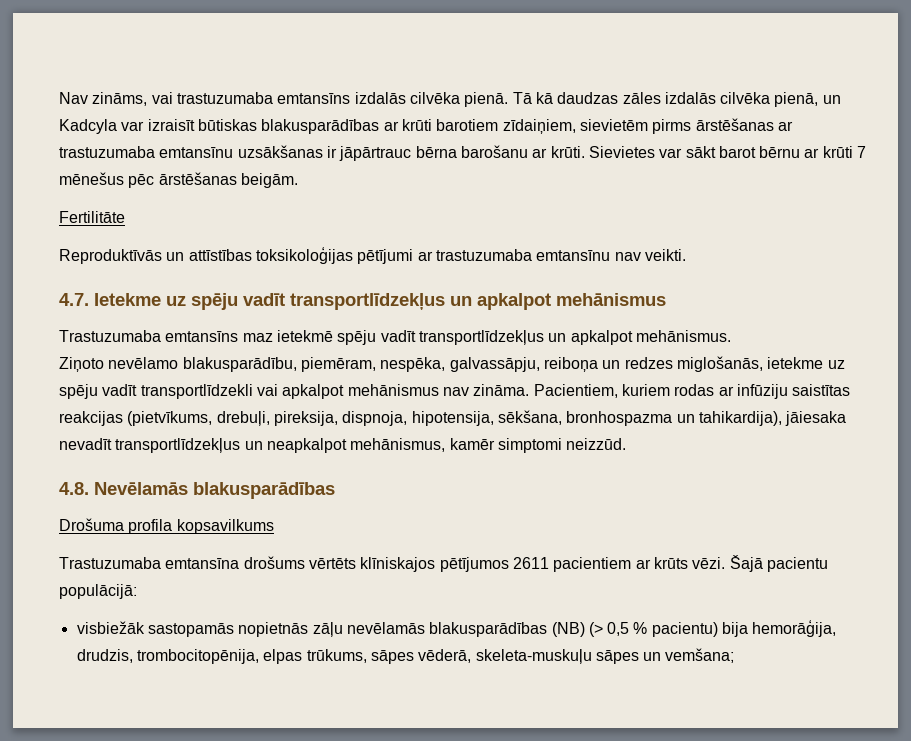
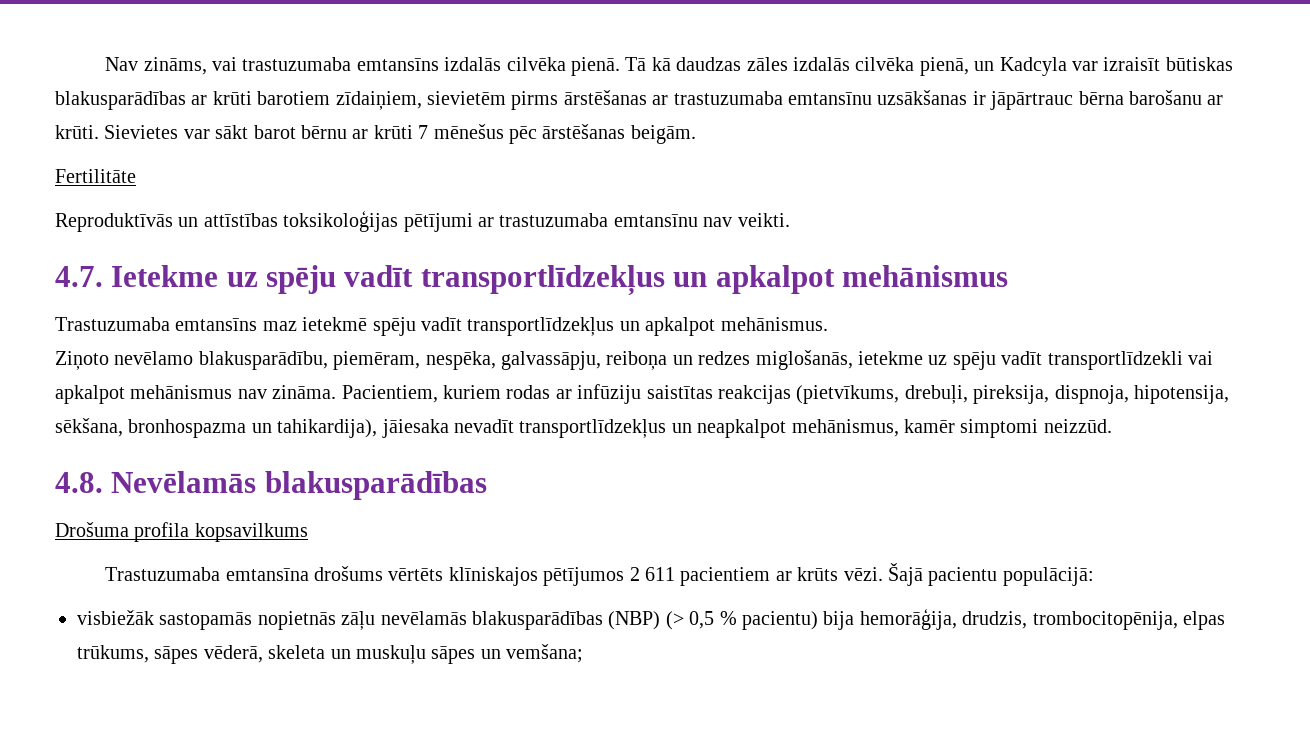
[512,557,549,569] 2611 -> [629,567,675,581] 2 611
[551,622,585,637] (NB) -> [608,611,661,630] (NBP)
[475,649,592,664] skeleta-muskuļu -> [268,645,426,664] skeleta un muskuļu

